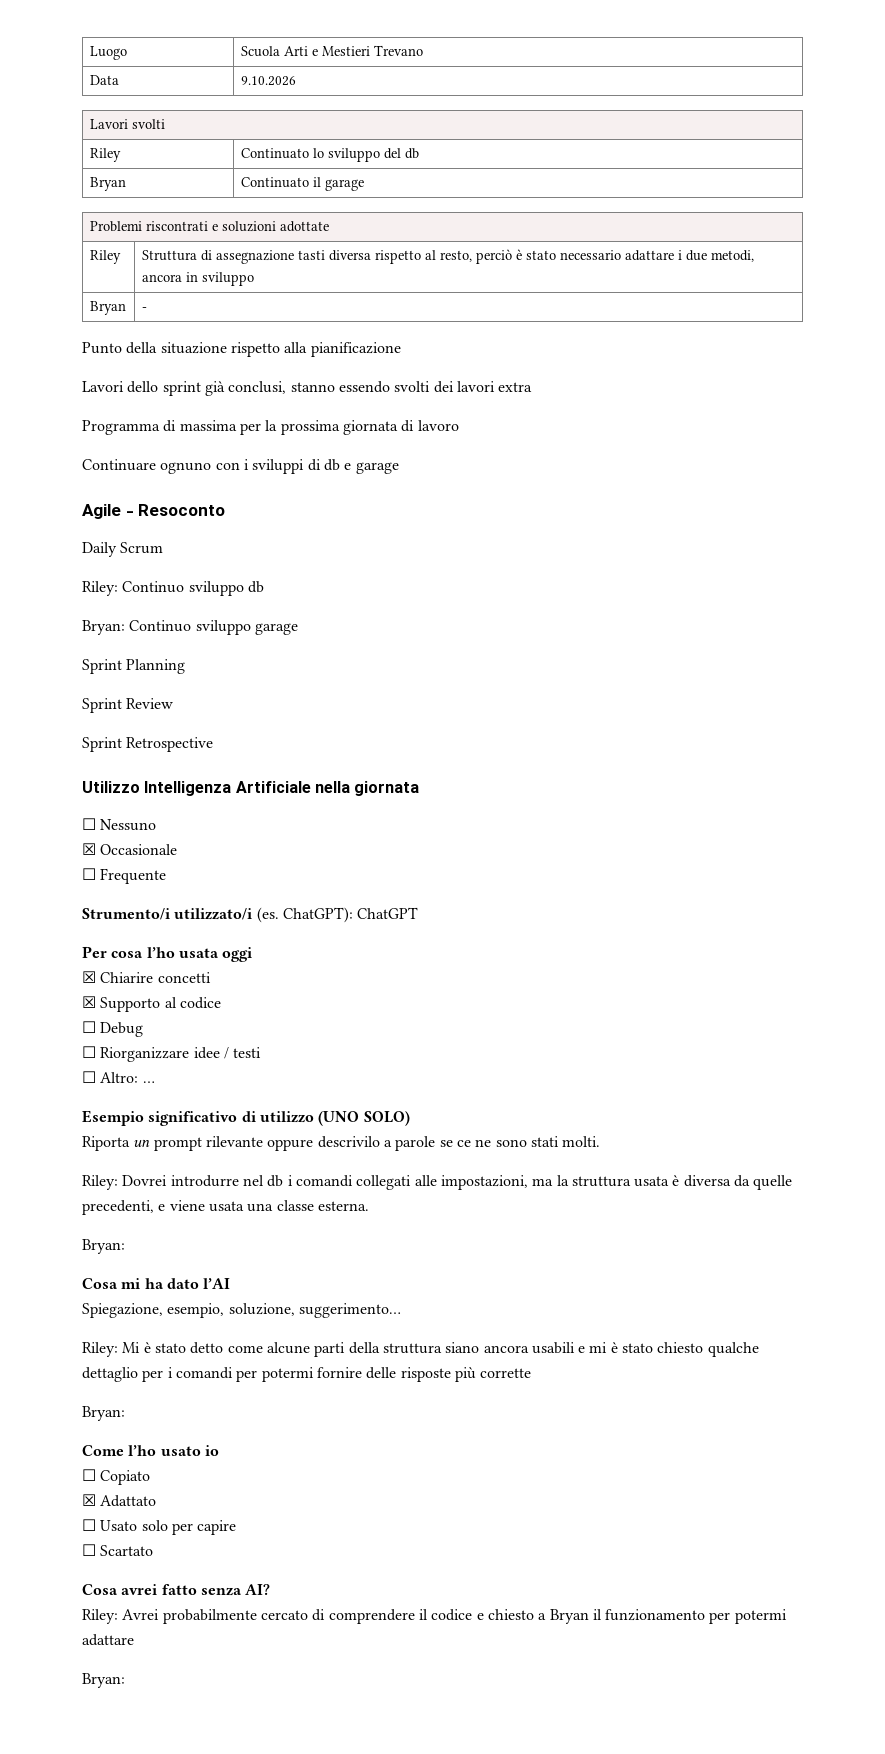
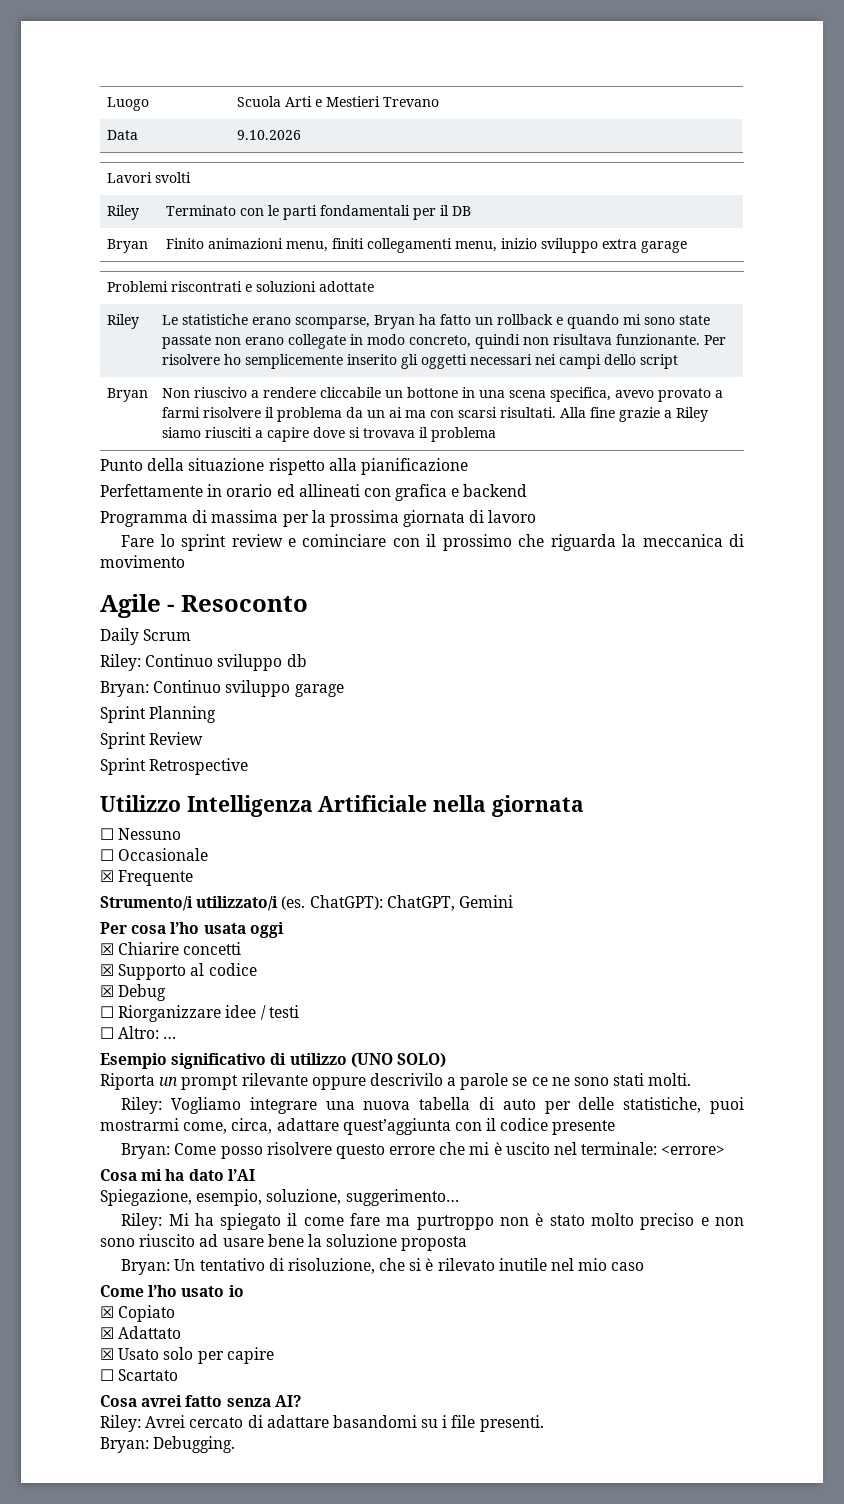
[240,148,419,162] [89,177,126,191] [240,177,321,188] Continuato lo sviluppo del db // Bryan | Continuato il -> [165,205,471,220] [106,239,148,253] [165,238,637,253] Terminato con le parti fondamentali per il DB // Bryan | Finito animazioni menu, finiti collegamenti menu, inizio sviluppo extra
[141,249,754,264] [141,272,254,286] [89,301,126,315] [141,307,147,311] Struttura di assegnazione tasti diversa rispetto al resto, perciò è stato necessario adattare i due metodi, ancora in sviluppo // Bryan | - -> [161,314,710,329] [161,334,726,349] [161,354,678,369] [106,388,148,402] [161,387,723,402] [161,407,708,422] [161,427,496,442] Le statistiche erano scomparse, Bryan ha fatto un rollback e quando mi sono state passate non erano collegate in modo concreto, quindi non risultava funzionante. Per risolvere ho semplicemente inserito gli oggetti necessari nei campi dello script // Bryan | Non riuscivo a rendere cliccabile un bottone in una scena specifica, avevo provato a farmi risolvere il problema da un ai ma con scarsi risultati. Alla fine grazie a Riley siamo riusciti a capire dove si trovava il problema
[82,381,533,396] Lavori dello sprint già conclusi, stanno essendo svolti dei lavori extra -> [100,484,528,501] Perfettamente in orario ed allineati con grafica e backend
[82,459,399,474] Continuare ognuno con i sviluppi di db e garage -> [121,534,744,551] [100,555,185,568] Fare lo sprint review e cominciare con il prossimo che riguarda la meccanica di movimento
[82,843,96,855] ☒ -> [100,849,114,861] ☐
[82,868,96,880] ☐ -> [100,870,114,882] ☒
[357,907,419,919] ChatGPT -> [386,895,513,911] ChatGPT, Gemini
[82,1021,96,1033] ☐ -> [100,985,114,997] ☒
[122,1175,793,1190] [82,1200,369,1215] [82,1239,125,1254] Dovrei introdurre nel db i comandi collegati alle impostazioni, ma la struttura usata è diversa da quelle precedenti, e viene usata una classe esterna. // Bryan: -> [170,1097,744,1114] [100,1118,616,1135] [121,1142,726,1159] Vogliamo integrare una nuova tabella di auto per delle statistiche, puoi mostrarmi come, circa, adattare quest’aggiunta con il codice presente // Bryan: Come posso risolvere questo errore che mi è uscito nel terminale: <errore>
[143,1342,759,1357] [82,1367,532,1382] [82,1406,125,1421] è stato detto come alcune parti della struttura siano ancora usabili e mi è stato chiesto qualche dettaglio per i comandi per potermi fornire delle risposte più corrette // Bryan: -> [194,1213,745,1230] [100,1234,468,1251] [121,1258,645,1275] ha spiegato il come fare ma purtroppo non è stato molto preciso e non sono riuscito ad usare bene la soluzione proposta // Bryan: Un tentativo di risoluzione, che si è rilevato inutile nel mio caso
[82,1469,96,1481] ☐ -> [100,1306,114,1318] ☒
[82,1519,96,1531] ☐ -> [100,1348,114,1360] ☒
[162,1609,257,1624] probabilmente -> (186, 1421) none
[328,1609,787,1624] [82,1634,134,1646] [82,1673,125,1688] comprendere il codice e chiesto a Bryan il funzionamento per potermi adattare // Bryan: -> [266,1415,544,1432] [100,1436,236,1453] adattare basandomi su i file presenti. // Bryan: Debugging.

